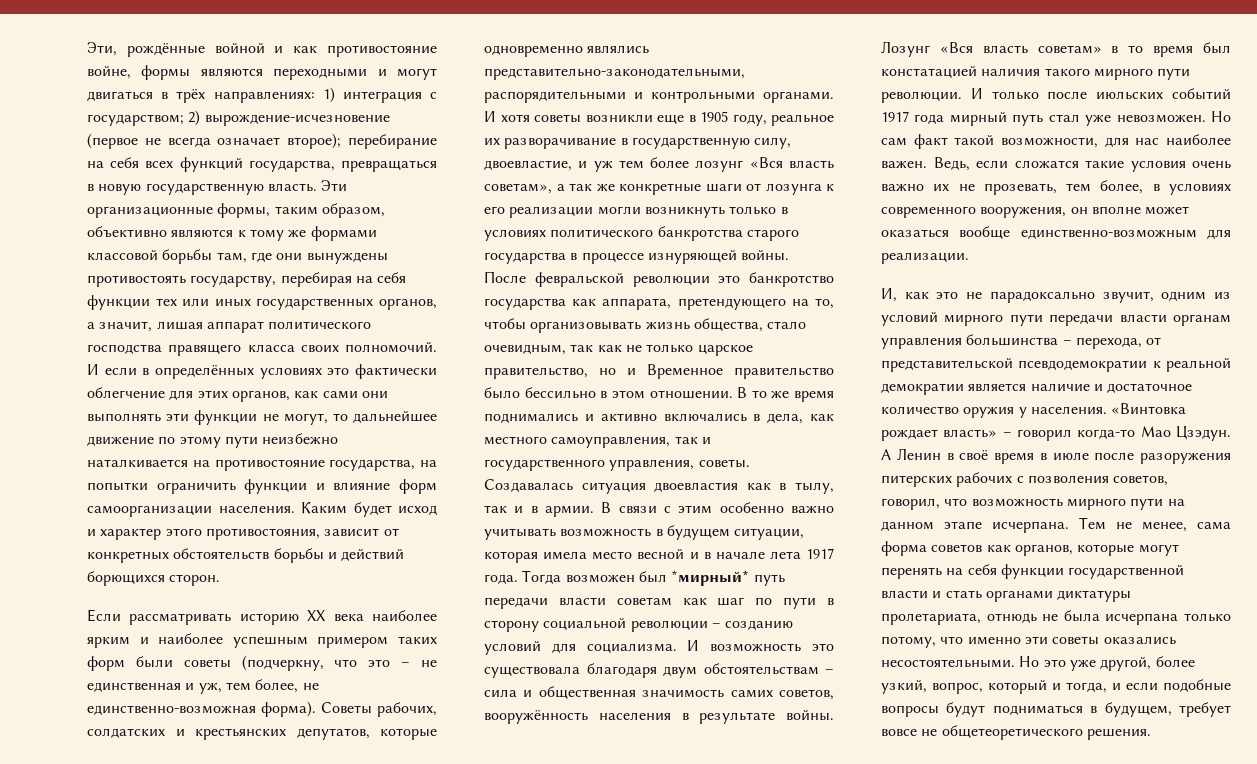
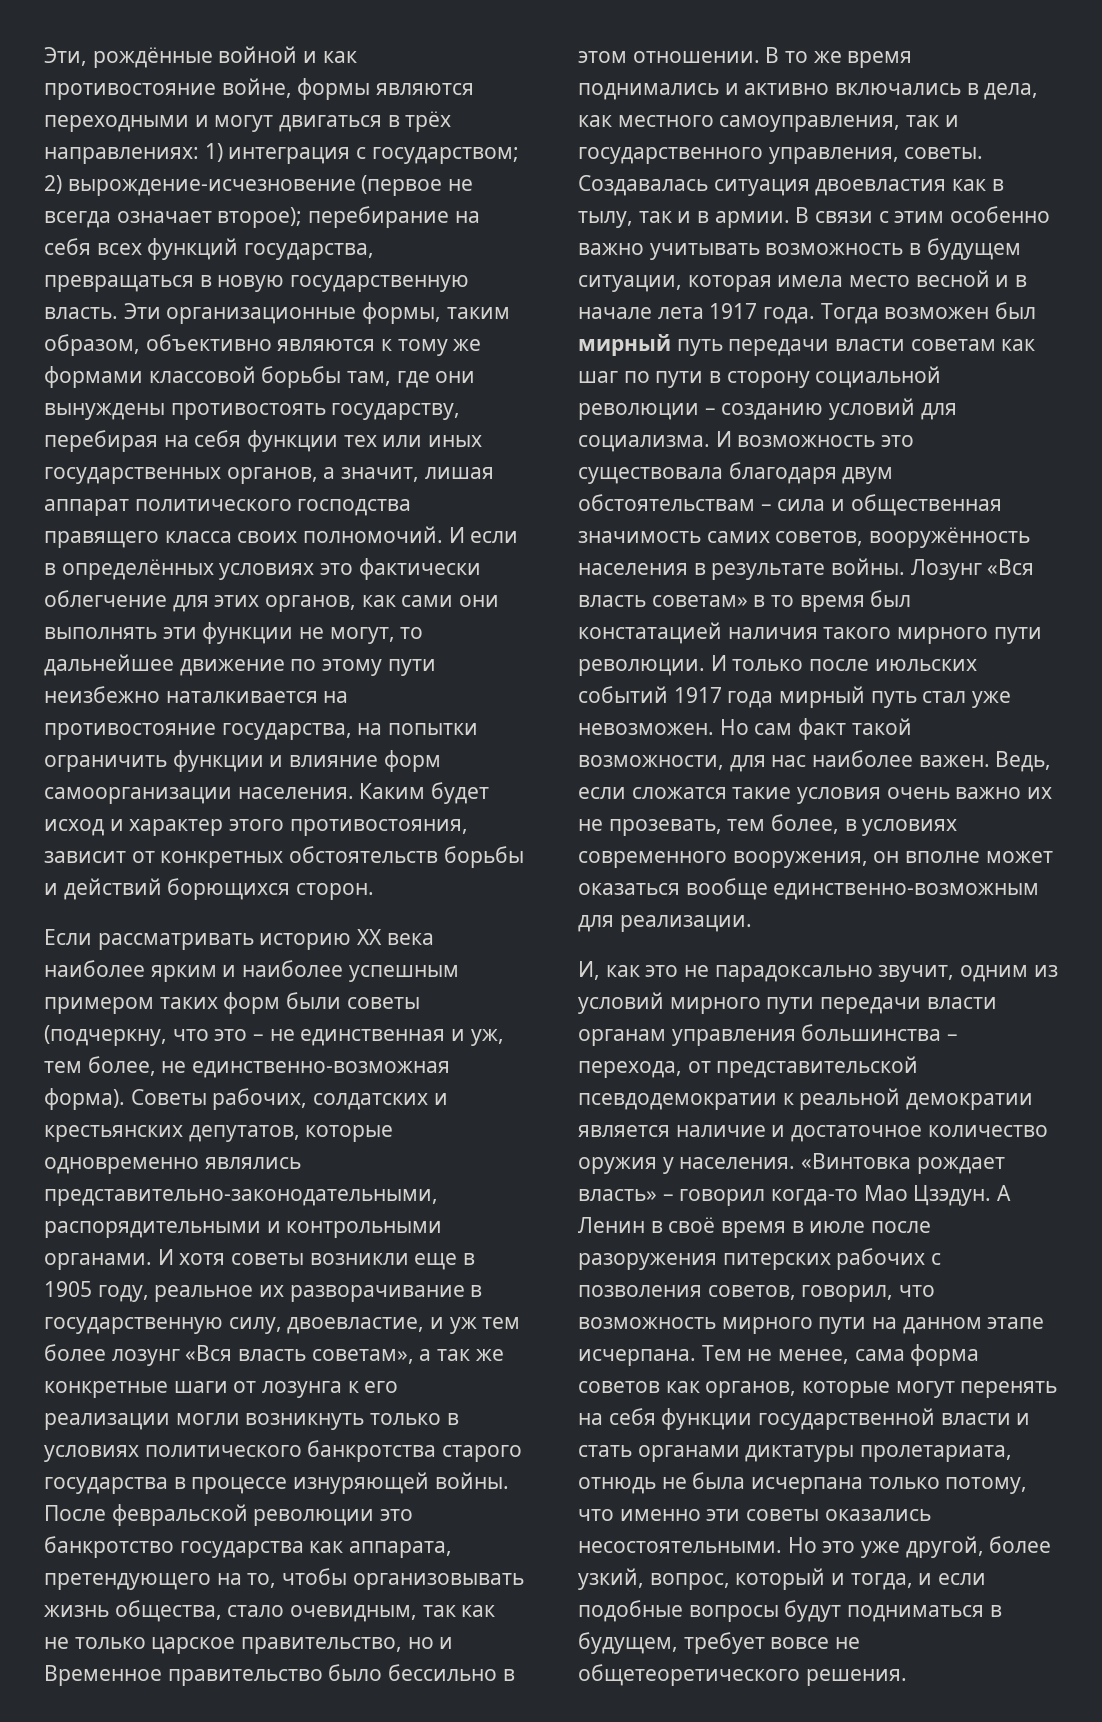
[671,570,750,586] *мирный* -> [578,334,671,356] мирный

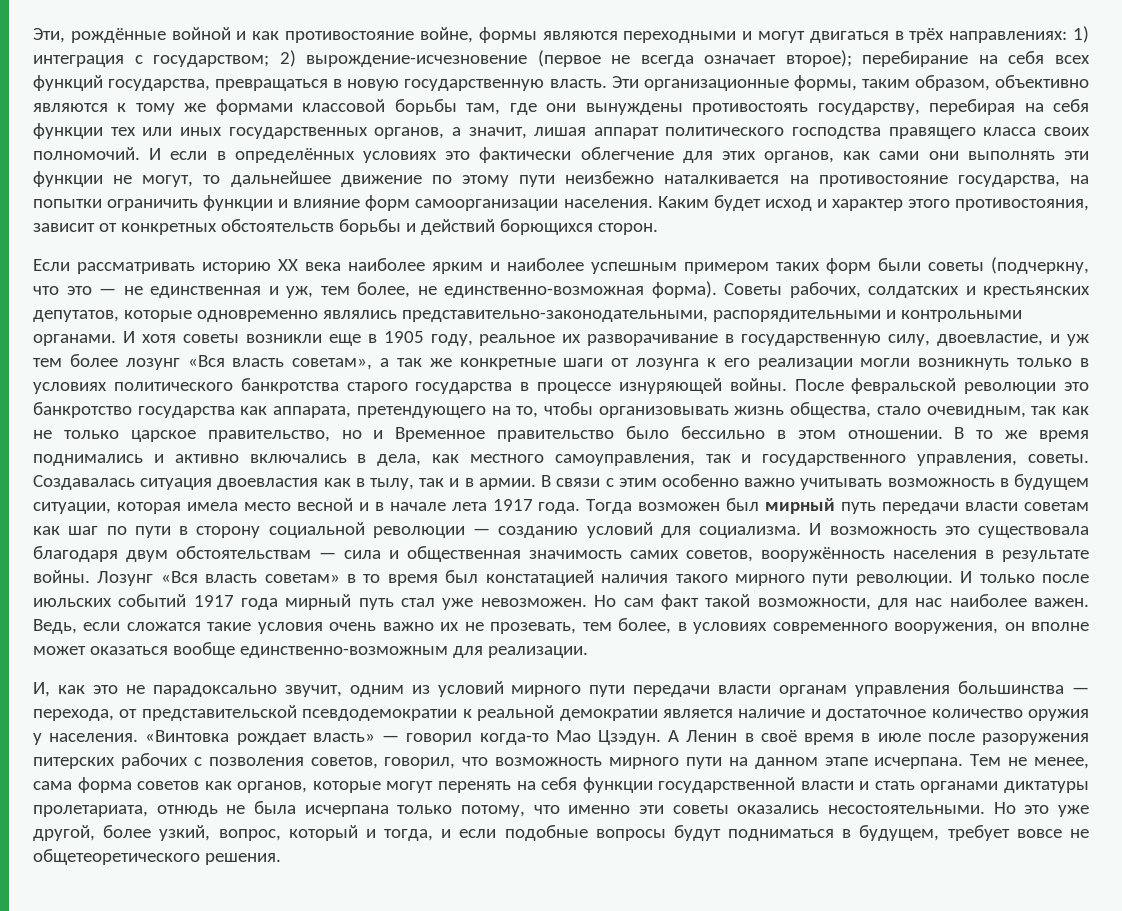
[253,1034,265,1041] – -> [98,288,116,295] —
[704,408,716,415] – -> [473,528,490,535] —
[760,504,772,511] – -> [319,552,336,559] —
[947,1034,959,1041] – -> [1072,687,1089,694] —
[662,1194,674,1201] – -> [382,735,400,742] —

